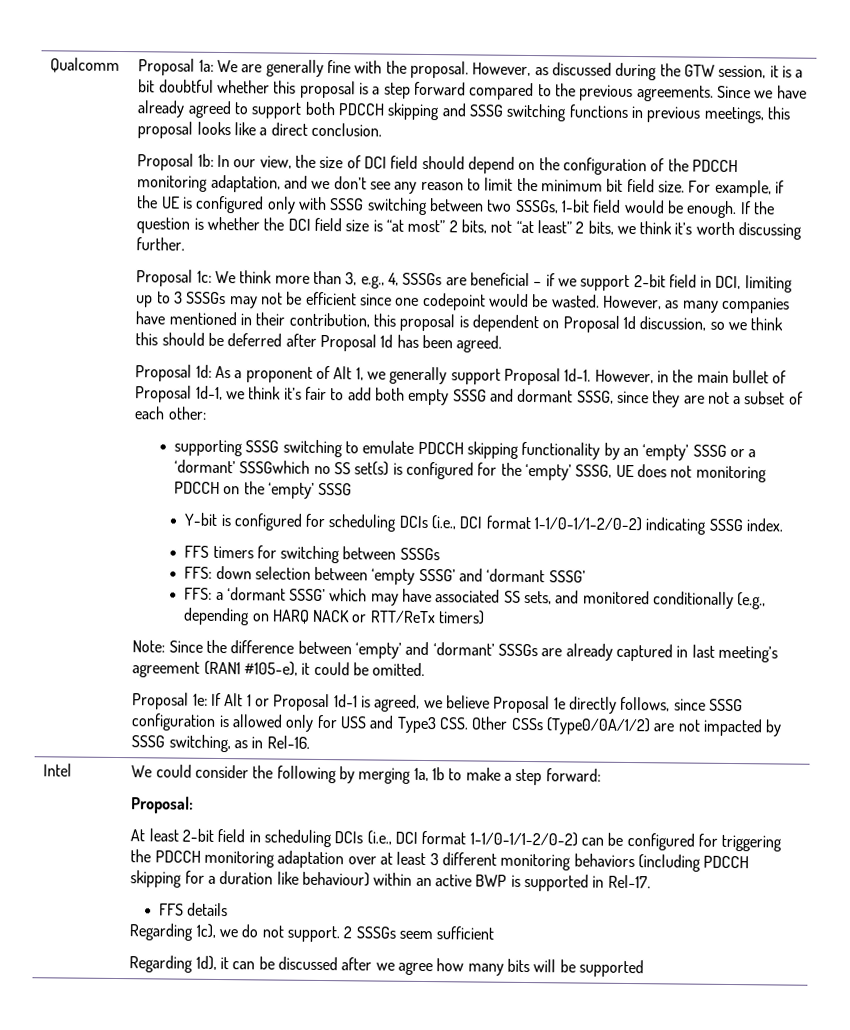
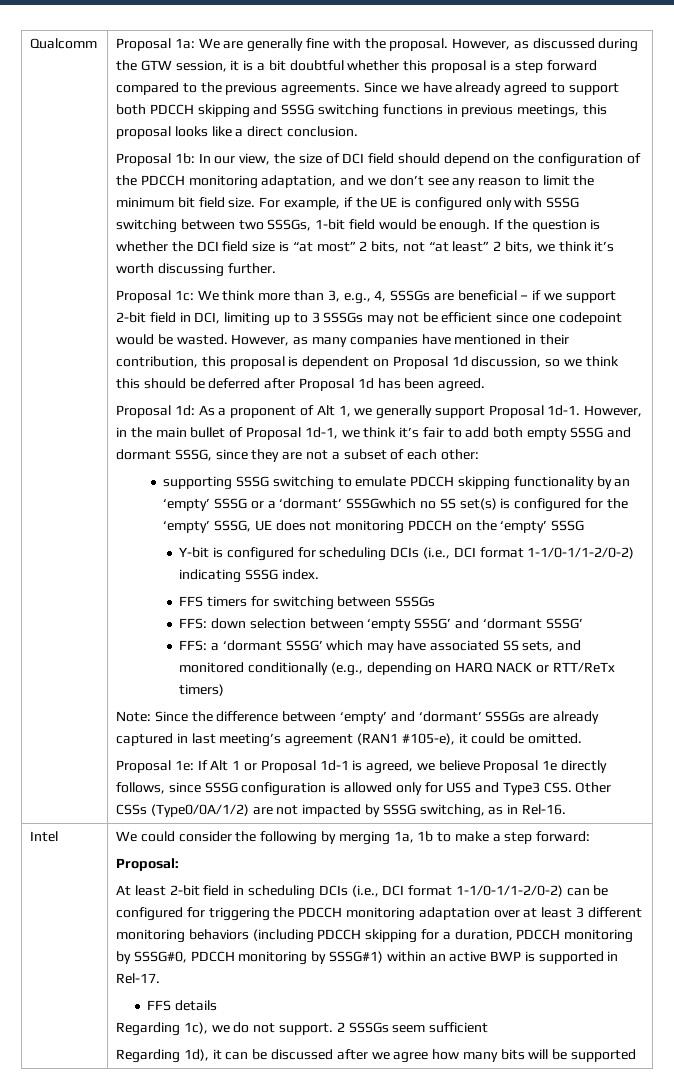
[219,871,371,887] duration like behaviour) -> [454,929,634,943] [116,951,384,965] duration, PDCCH monitoring by SSSG#0, PDCCH monitoring by SSSG#1)

